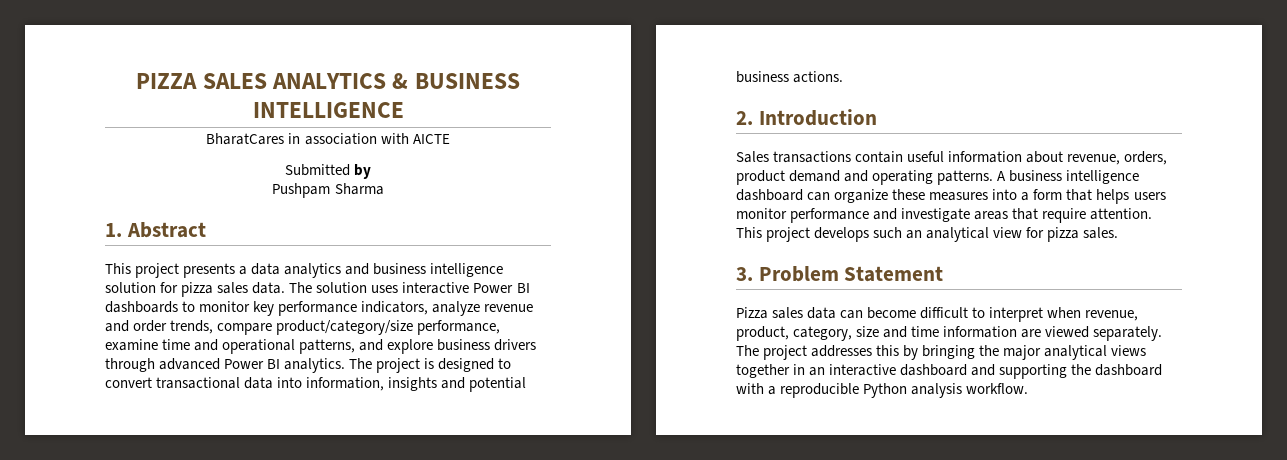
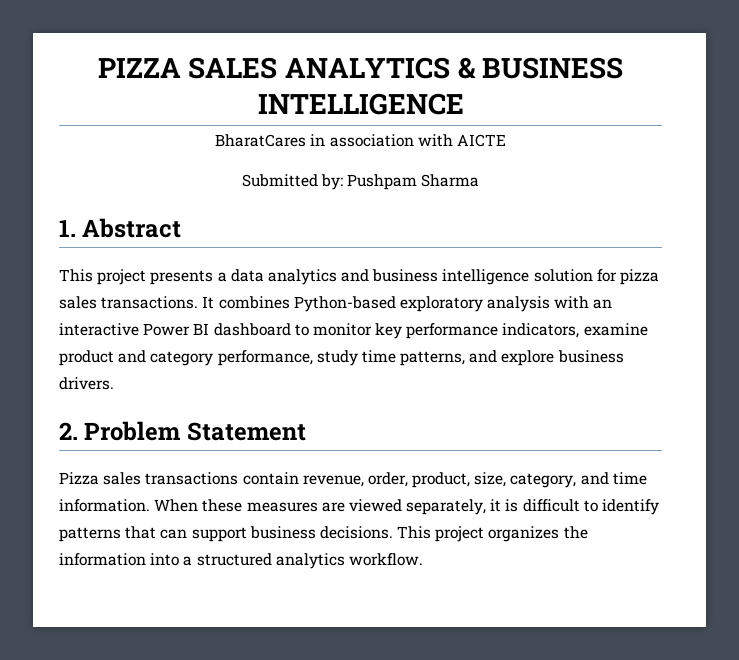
[354,164,372,179] by // -> [320,174,343,190] by:
[252,282,399,294] data. The solution uses -> [101,296,613,312] transactions. It combines Python-based exploratory analysis with an
[105,301,178,313] dashboards -> [213,323,291,336] dashboard
[432,301,534,316] [105,320,501,335] [105,339,537,354] [105,358,512,373] [105,377,527,392] [736,71,844,83] [736,109,877,126] [736,151,1168,165] [736,170,1140,185] [736,189,1166,204] [736,208,1153,223] [736,227,1119,242] [736,266,944,282] [736,307,1139,322] [736,326,1163,341] [736,345,1147,360] [736,364,1163,379] [736,383,963,398] analyze revenue and order trends, compare product/category/size performance, examine time and operational patterns, and explore business drivers through advanced Power BI analytics. The project is designed to convert transactional data into information, insights and potential business actions. // 2. Introduction // Sales transactions contain useful information about revenue, orders, product demand and operating patterns. A business intelligence dashboard can organize these measures into a form that helps users monitor performance and investigate areas that require attention. This project develops such an analytical view for pizza sales. // 3. Problem Statement // Pizza sales data can become difficult to interpret when revenue, product, category, size and time information are viewed separately. The project addresses this by bringing the major analytical views together in an interactive dashboard and supporting the dashboard with a reproducible Python analysis -> [583,323,648,336] [59,350,624,366] [59,377,114,390] [59,421,306,441] [59,472,647,488] [59,499,660,515] [59,526,588,542] [59,553,345,569] examine product and category performance, study time patterns, and explore business drivers. // 2. Problem Statement // Pizza sales transactions contain revenue, order, product, size, category, and time information. When these measures are viewed separately, it is difficult to identify patterns that can support business decisions. This project organizes the information into a structured analytics

